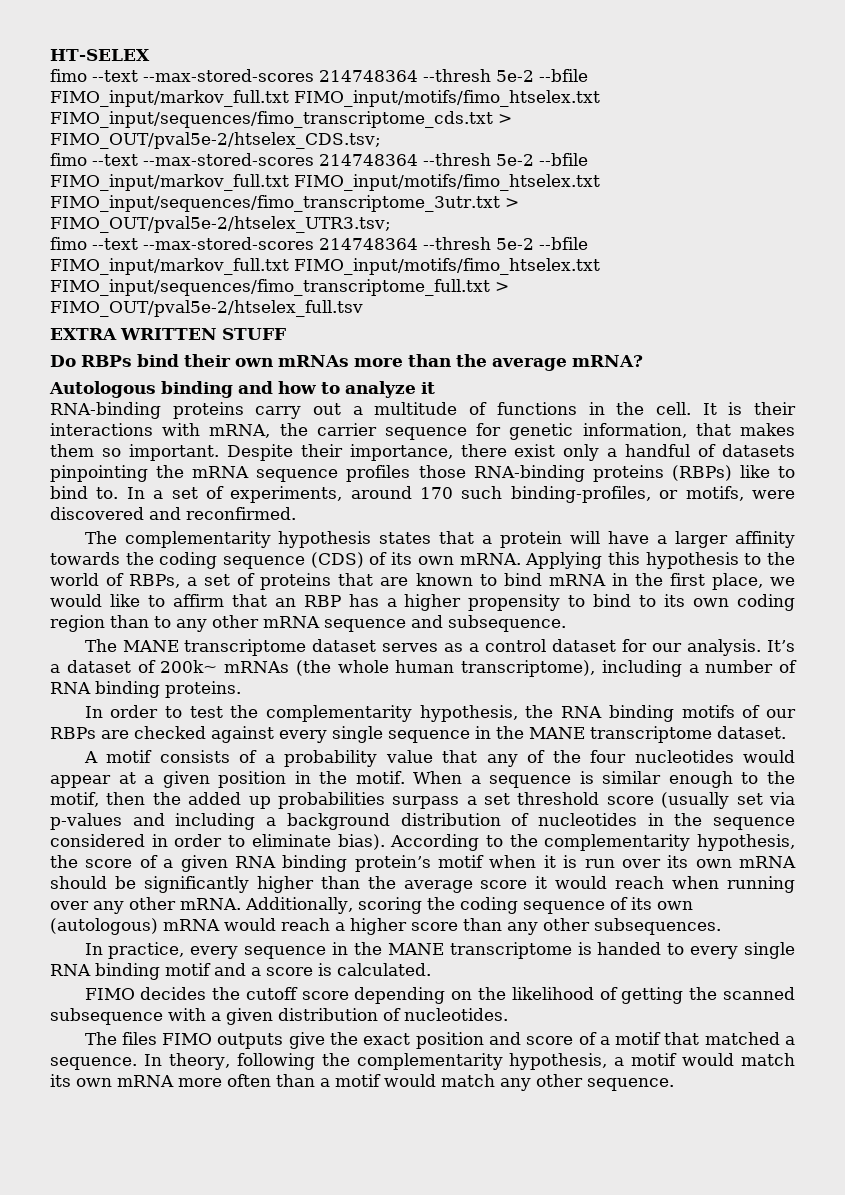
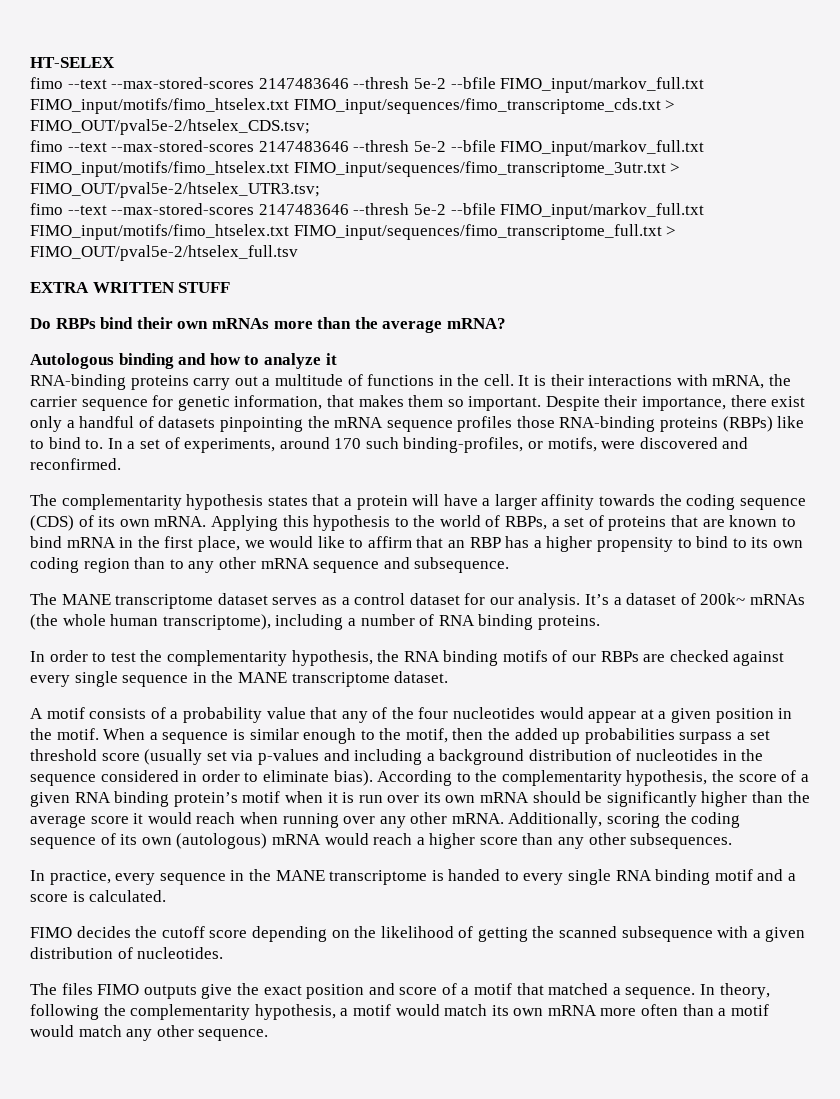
[319,70,418,82] 214748364 -> [258,78,349,89] 2147483646
[319,154,418,166] 214748364 -> [258,141,349,152] 2147483646
[319,238,418,250] 214748364 -> [258,204,349,215] 2147483646

